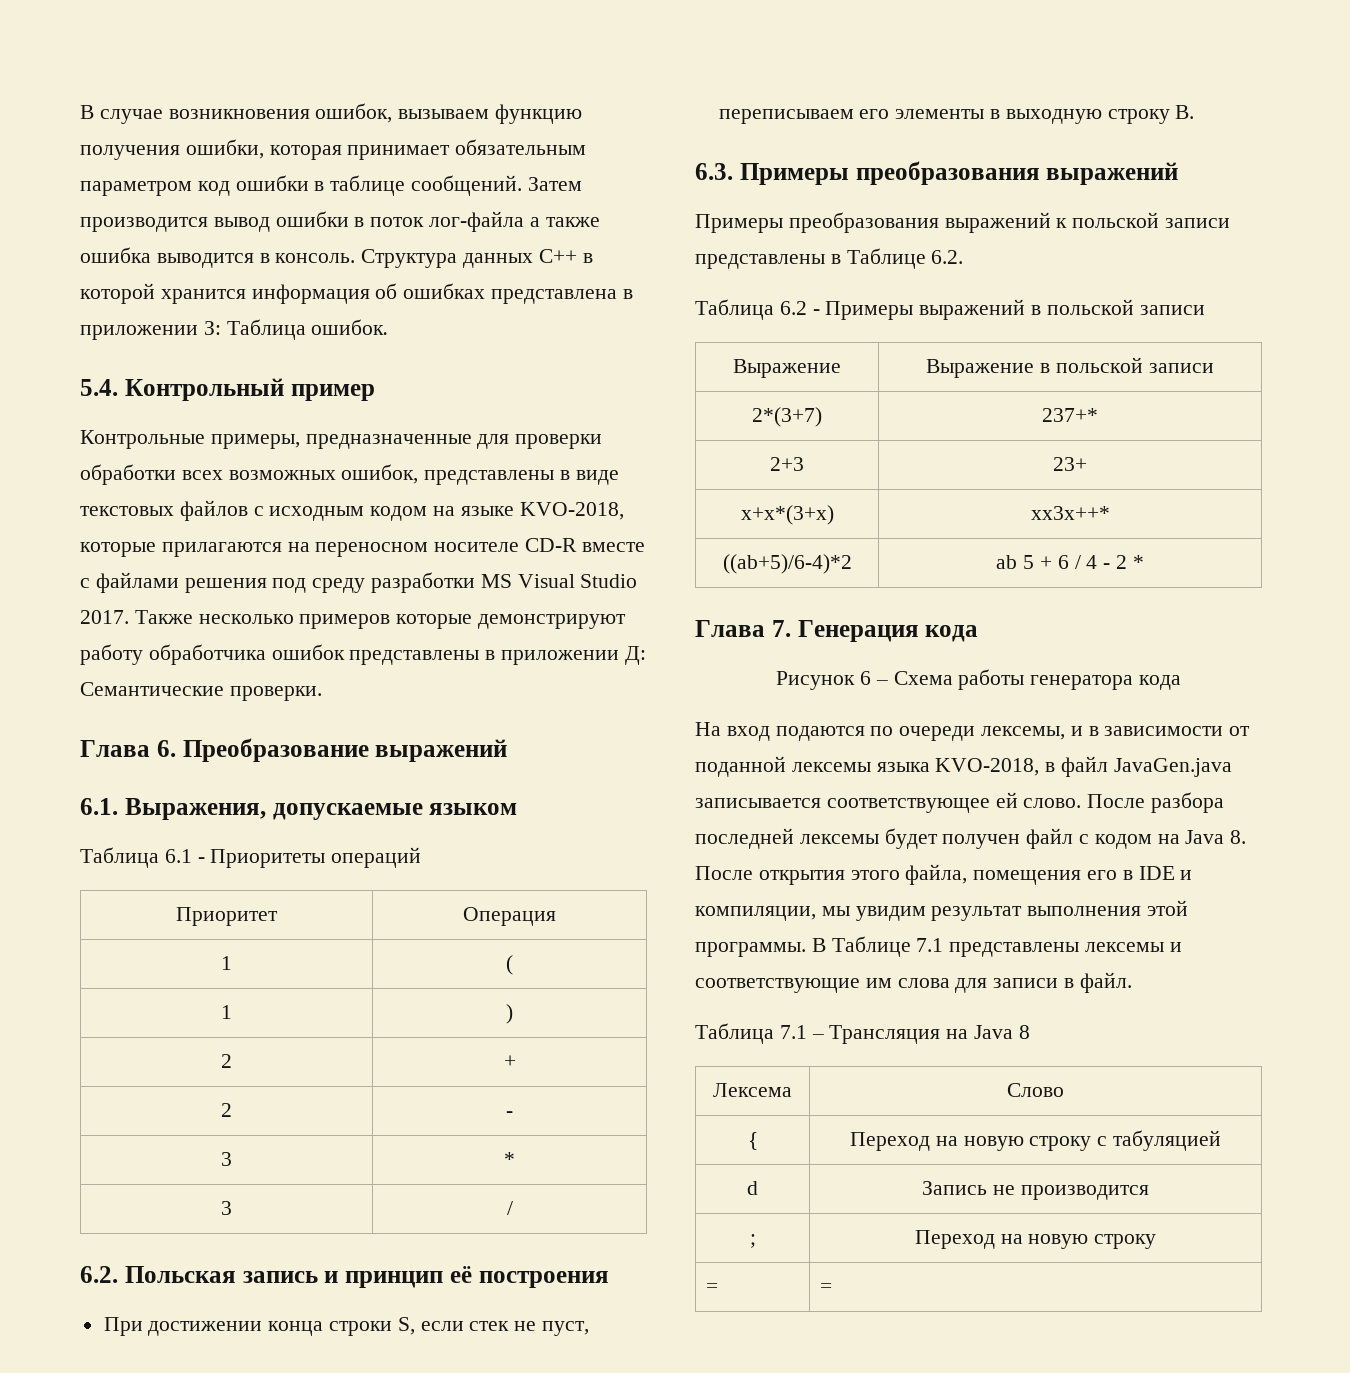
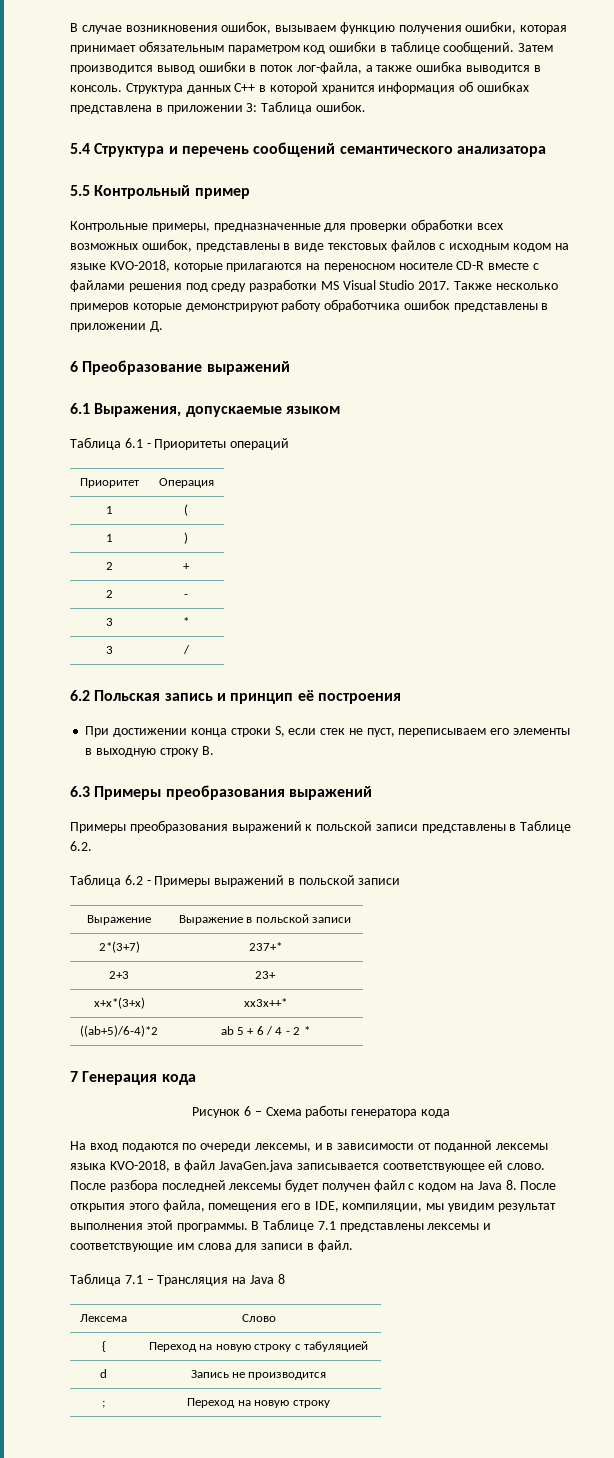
[429,211,525,232] лог-файла -> [296,62,362,74] лог-файла,
[80,379,118,396] 5.4. -> [70,142,546,157] [70,185,90,196] 5.4 Структура и перечень сообщений семантического анализатора // 5.5
[624,646,646,665] [80,682,322,701] [80,740,176,757] Д: Семантические проверки. // Глава 6. -> [149,321,163,332] [70,361,78,372] Д. // 6
[80,798,118,815] 6.1. -> [70,403,90,414] 6.1
[80,1266,118,1283] 6.2. -> [70,690,90,701] 6.2
[695,163,733,180] 6.3. -> [70,786,90,797] 6.3
[695,620,791,637] Глава 7. -> [70,1071,78,1082] 7
[1138,866,1193,880] IDE и -> [314,1201,339,1212] IDE,
[705,1283,718,1293] [819,1283,832,1293] // = | = -> (330, 1404) none

